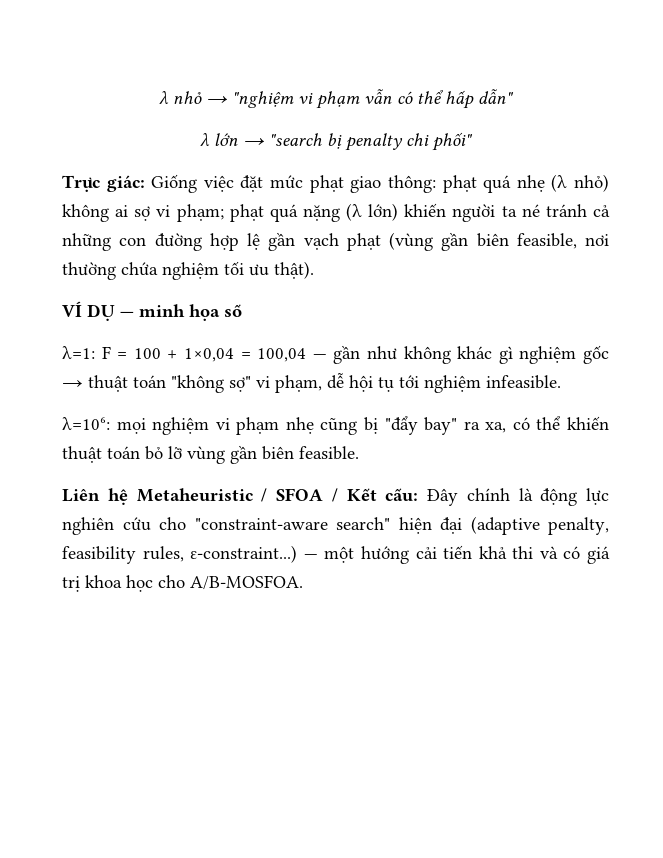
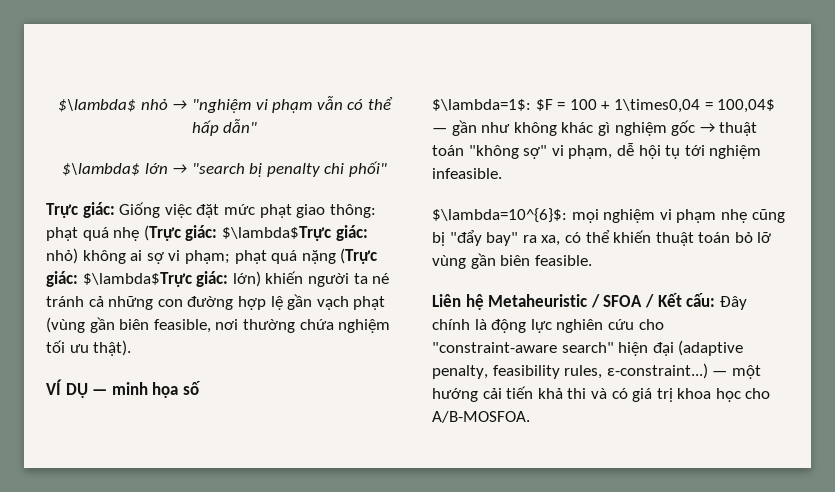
[159,91,169,104] λ -> [58,99,137,112] $\lambda$
[200,133,210,146] λ -> [61,163,140,176] $\lambda$
[551,174,568,192] (λ -> [143,225,368,241] (Trực giác: $\lambda$Trực giác:
[346,203,363,221] (λ -> [340,248,378,264] [46,271,229,287] (Trực giác: $\lambda$Trực giác:
[62,346,111,360] λ=1: F -> [432,99,553,111] $\lambda=1$: $F
[184,348,307,362] 1×0,04 = 100,04 -> [613,99,776,113] 1\times0,04 = 100,04$
[62,417,110,431] λ=10⁶: -> [432,208,567,223] $\lambda=10^{6}$:

